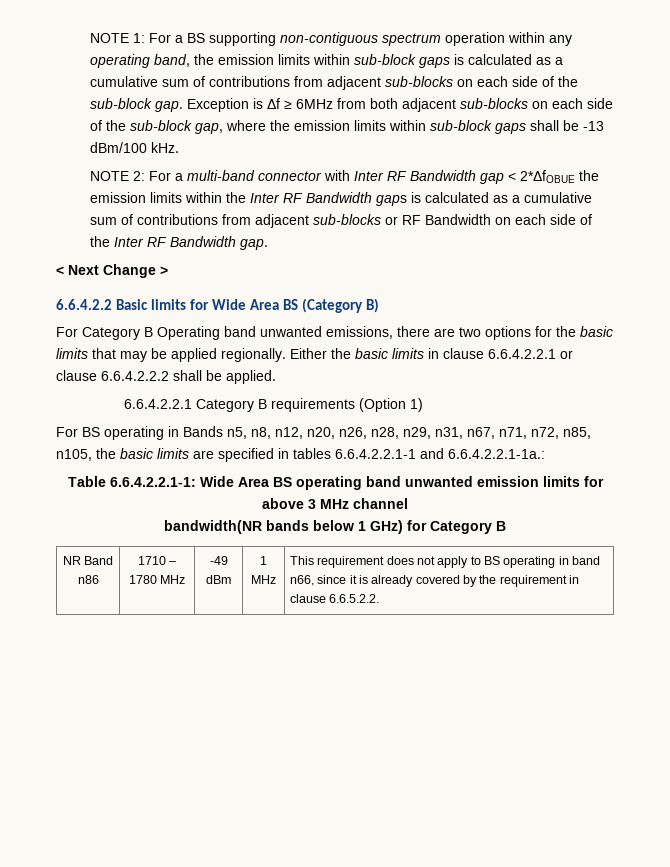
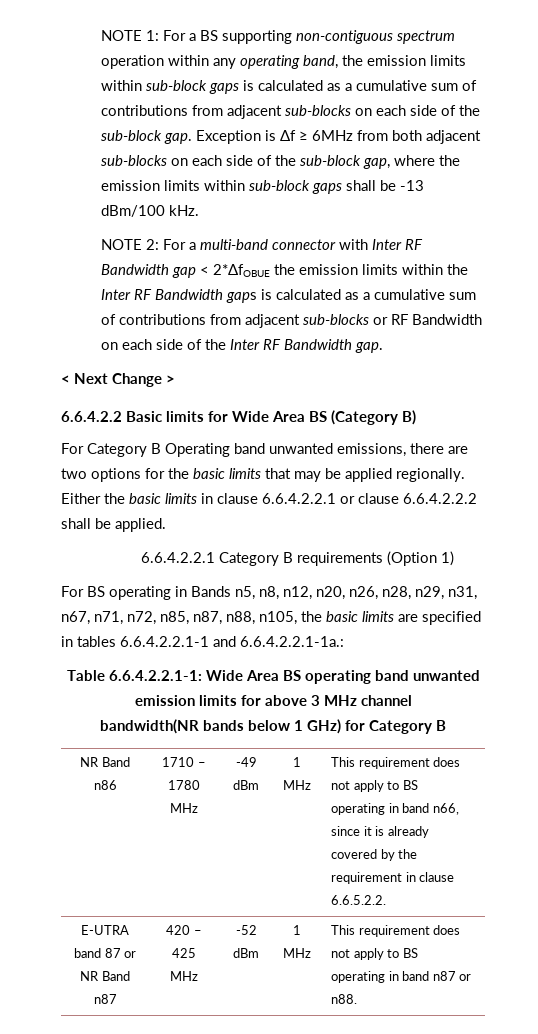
(591, 433) none -> [193,611,255,625] n87, n88,
(380, 598) none -> [81,925,129,935] [73,948,137,958] [80,971,130,981] [93,994,117,1004] [166,925,202,935] [172,948,196,958] [170,971,198,981] [235,925,257,935] [233,948,259,958] [293,925,301,935] [283,948,311,958] [330,925,461,937] [330,948,418,960] [330,971,472,983] [330,994,357,1004] // E-UTRA band 87 or NR Band n87 | 420 – 425 MHz | -52 dBm | 1 MHz | This requirement does not apply to BS operating in band n87 or n88.

